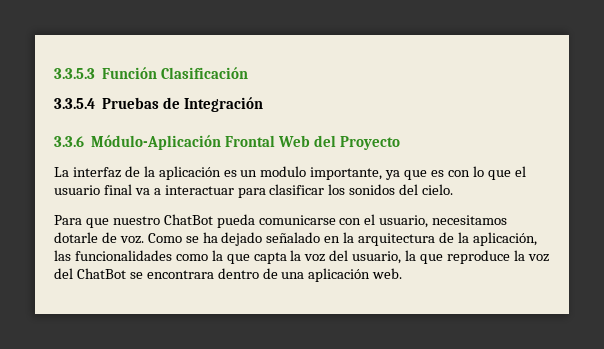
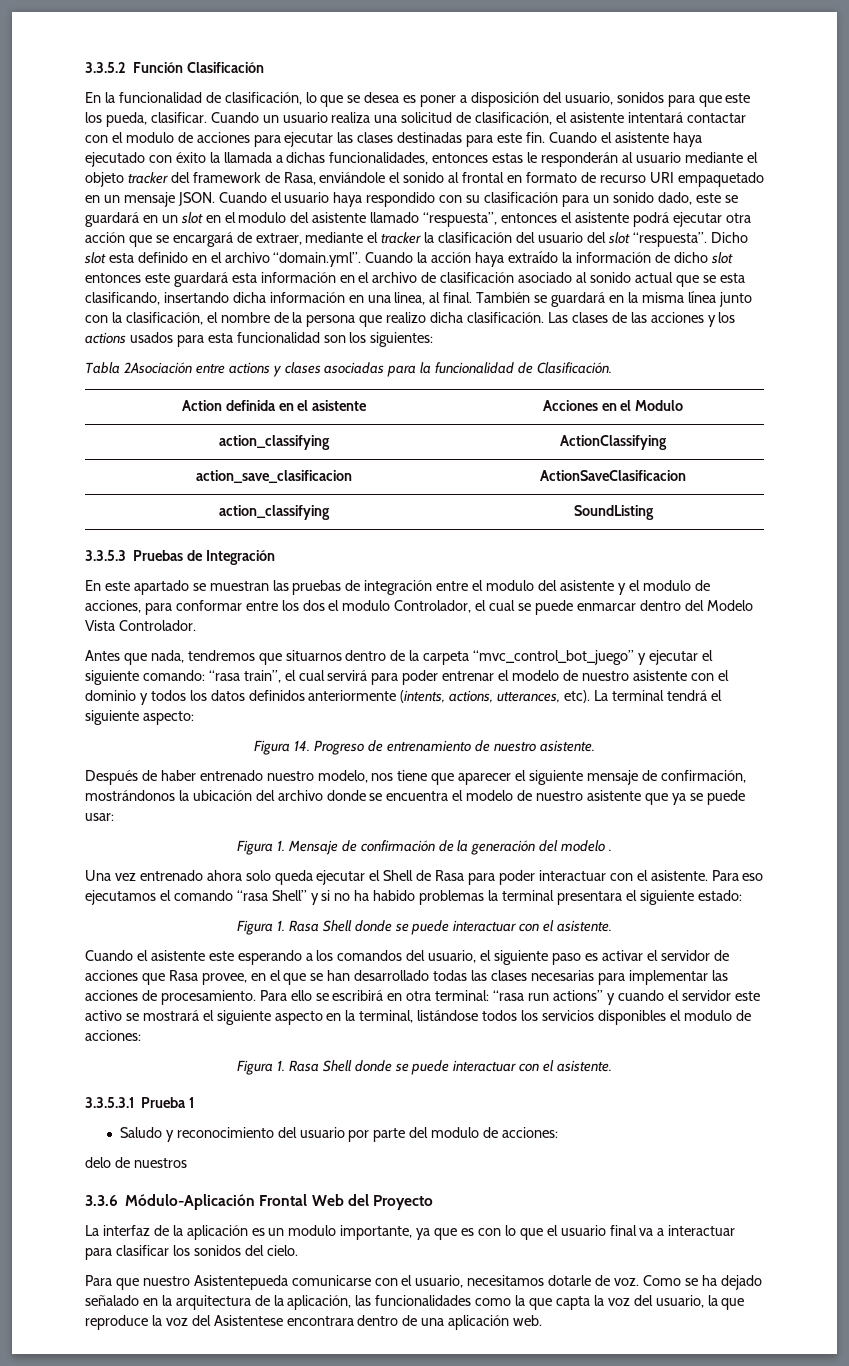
[54,68,95,79] 3.3.5.3 -> [85,62,126,73] 3.3.5.2
[54,97,264,112] 3.3.5.4 Pruebas de Integración -> [85,92,751,107] [85,112,746,127] [85,132,702,147] [85,152,758,167] [85,172,764,187] [85,192,738,207] [85,212,751,227] [85,232,748,247] [84,251,733,267] [85,272,745,287] [85,291,752,307] [85,312,736,327] [85,332,434,347] [85,362,613,377] [181,400,368,411] [542,400,684,411] [219,435,330,450] [560,435,667,450] [196,470,352,483] [540,470,686,481] [219,505,330,520] [573,505,654,520] [85,550,276,565] [85,580,710,595] [85,600,753,615] [85,620,196,631] [85,650,713,665] [85,670,729,685] [85,690,722,705] [85,710,194,725] [254,740,595,755] [85,770,746,785] [85,790,745,805] [85,813,114,821] [236,840,613,855] [85,870,764,885] [85,890,742,905] [236,920,613,935] [85,950,729,965] [85,970,728,985] [85,990,760,1005] [85,1010,751,1025] [85,1030,141,1041] [236,1060,613,1075] [85,1097,195,1108] [119,1127,558,1142] [85,1157,187,1168] En la funcionalidad de clasificación, lo que se desea es poner a disposición del usuario, sonidos para que este los pueda, clasificar. Cuando un usuario realiza una solicitud de clasificación, el asistente intentará contactar con el modulo de acciones para ejecutar las clases destinadas para este fin. Cuando el asistente haya ejecutado con éxito la llamada a dichas funcionalidades, entonces estas le responderán al usuario mediante el objeto tracker del framework de Rasa, enviándole el sonido al frontal en formato de recurso URI empaquetado en un mensaje JSON. Cuando el usuario haya respondido con su clasificación para un sonido dado, este se guardará en un slot en el modulo del asistente llamado “respuesta”, entonces el asistente podrá ejecutar otra acción que se encargará de extraer, mediante el tracker la clasificación del usuario del slot “respuesta”. Dicho slot esta definido en el archivo “domain.yml”. Cuando la acción haya extraído la información de dicho slot entonces este guardará esta información en el archivo de clasificación asociado al sonido actual que se esta clasificando, insertando dicha información en una linea, al final. También se guardará en la misma línea junto con la clasificación, el nombre de la persona que realizo dicha clasificación. Las clases de las acciones y los actions usados para esta funcionalidad son los siguientes: // Tabla 2Asociación entre actions y clases asociadas para la funcionalidad de Clasificación. // Action definida en el asistente | Acciones en el Modulo // action_classifying | ActionClassifying // action_save_clasificacion | ActionSaveClasificacion // action_classifying | SoundListing // 3.3.5.3 Pruebas de Integración // En este apartado se muestran las pruebas de integración entre el modulo del asistente y el modulo de acciones, para conformar entre los dos el modulo Controlador, el cual se puede enmarcar dentro del Modelo Vista Controlador. // Antes que nada, tendremos que situarnos dentro de la carpeta “mvc_control_bot_juego” y ejecutar el siguiente comando: “rasa train”, el cual servirá para poder entrenar el modelo de nuestro asistente con el dominio y todos los datos definidos anteriormente (intents, actions, utterances, etc). La terminal tendrá el siguiente aspecto: // Figura 14. Progreso de entrenamiento de nuestro asistente. // Después de haber entrenado nuestro modelo, nos tiene que aparecer el siguiente mensaje de confirmación, mostrándonos la ubicación del archivo donde se encuentra el modelo de nuestro asistente que ya se puede usar: // Figura 1. Mensaje de confirmación de la generación del modelo . // Una vez entrenado ahora solo queda ejecutar el Shell de Rasa para poder interactuar con el asistente. Para eso ejecutamos el comando “rasa Shell” y si no ha habido problemas la terminal presentara el siguiente estado: // Figura 1. Rasa Shell donde se puede interactuar con el asistente. // Cuando el asistente este esperando a los comandos del usuario, el siguiente paso es activar el servidor de acciones que Rasa provee, en el que se han desarrollado todas las clases necesarias para implementar las acciones de procesamiento. Para ello se escribirá en otra terminal: “rasa run actions” y cuando el servidor este activo se mostrará el siguiente aspecto en la terminal, listándose todos los servicios disponibles el modulo de acciones: // Figura 1. Rasa Shell donde se puede interactuar con el asistente. // 3.3.5.3.1 Prueba 1 // Saludo y reconocimiento del usuario por parte del modulo de acciones: // delo de nuestros
[163,214,255,228] ChatBot pueda -> [193,1275,288,1290] Asistentepueda
[76,268,143,279] ChatBot se -> [213,1315,283,1326] Asistentese

